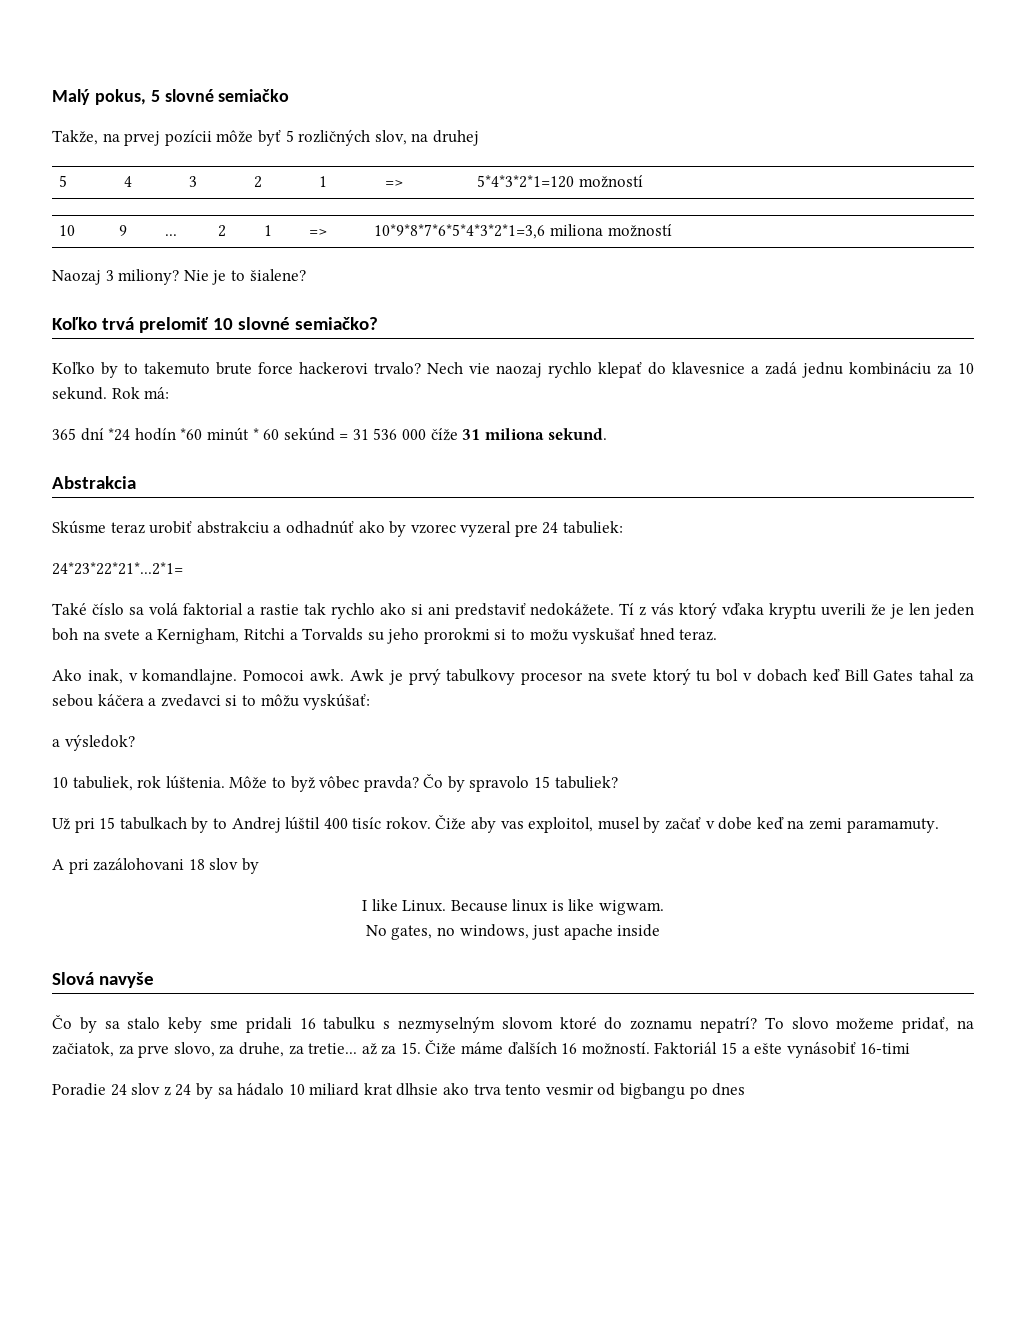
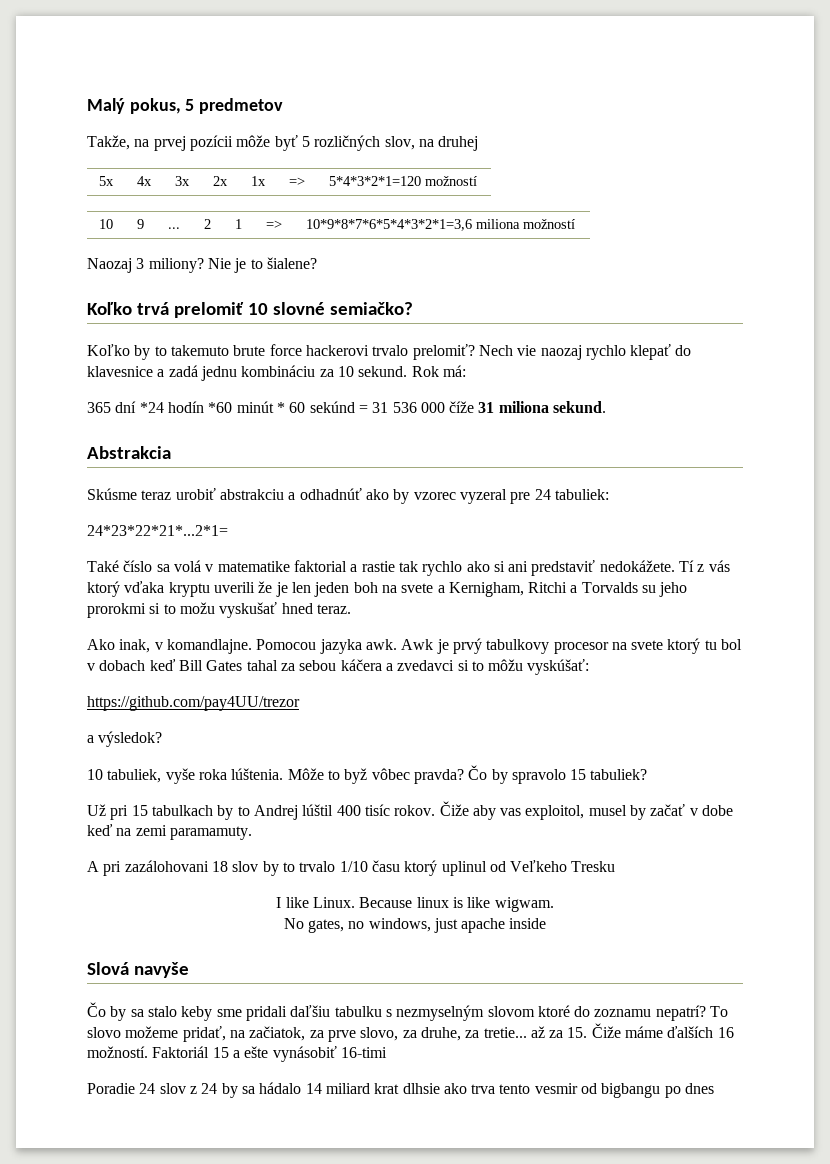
[164,89,290,102] slovné semiačko -> [199,98,284,114] predmetov
[59,175,68,187] [124,176,133,187] [189,176,198,187] [254,176,263,188] [319,176,328,187] 5 | 4 | 3 | 2 | 1 -> [98,176,114,186] [136,176,152,186] [174,176,190,186] [212,176,228,186] [250,176,266,186] 5x | 4x | 3x | 2x | 1x
[374,362,421,374] trvalo? -> [372,344,475,360] trvalo prelomiť?
(178, 609) none -> [205,561,290,572] v matematike
[243,670,305,681] Pomocoi -> [256,639,362,654] Pomocou jazyka
(371, 701) none -> [87,696,300,711] // https://github.com/pay4UU/trezor
[137,776,162,788] rok -> [165,768,227,784] vyše roka
(259, 866) none -> [282,860,616,876] to trvalo 1/10 času ktorý uplinul od Veľkeho Tresku
[299,1018,316,1029] 16 -> [290,1005,331,1017] daľšiu
[288,1084,305,1095] 10 -> [305,1083,322,1094] 14

